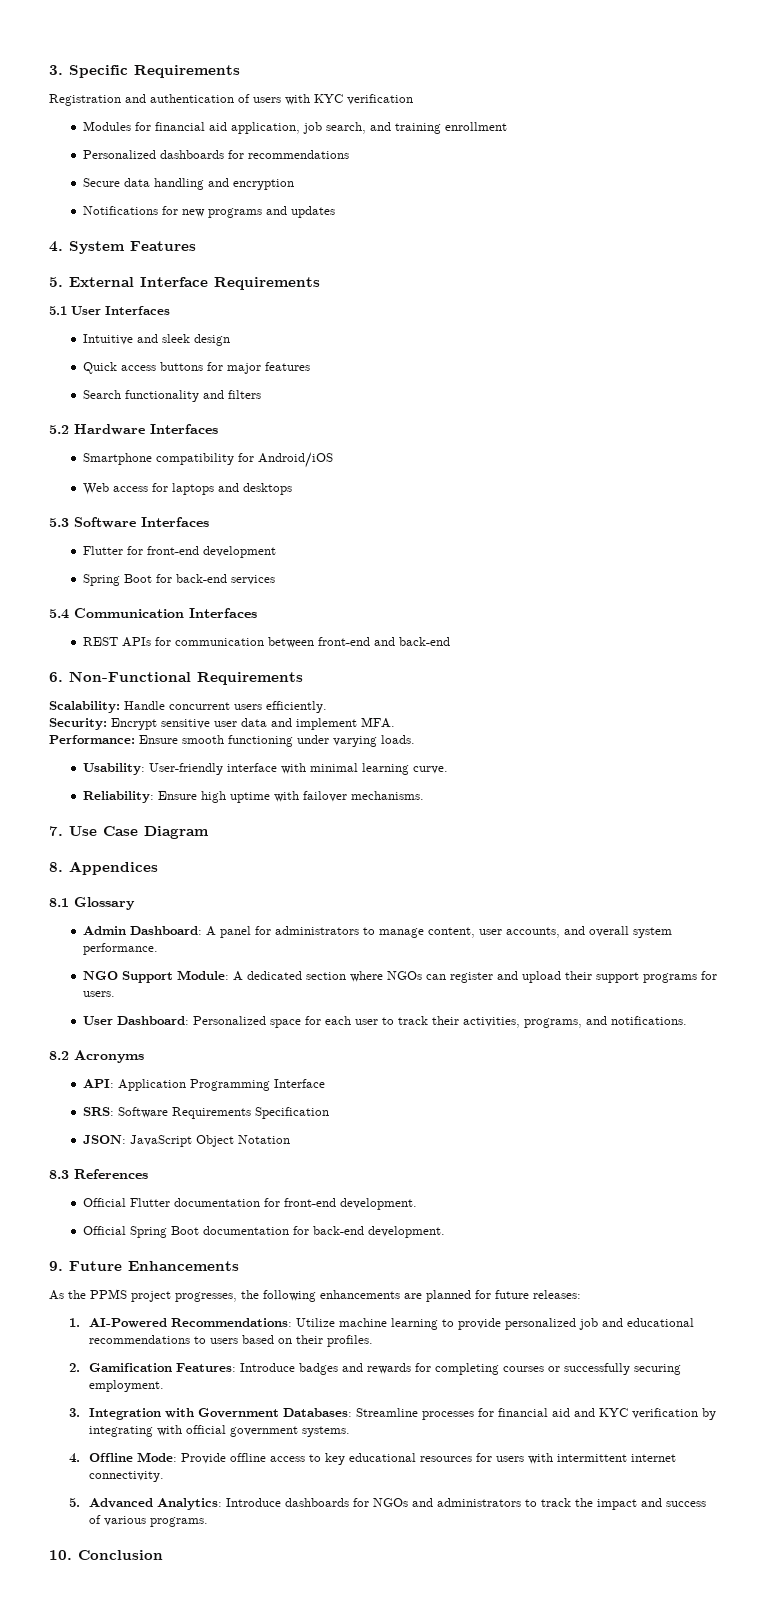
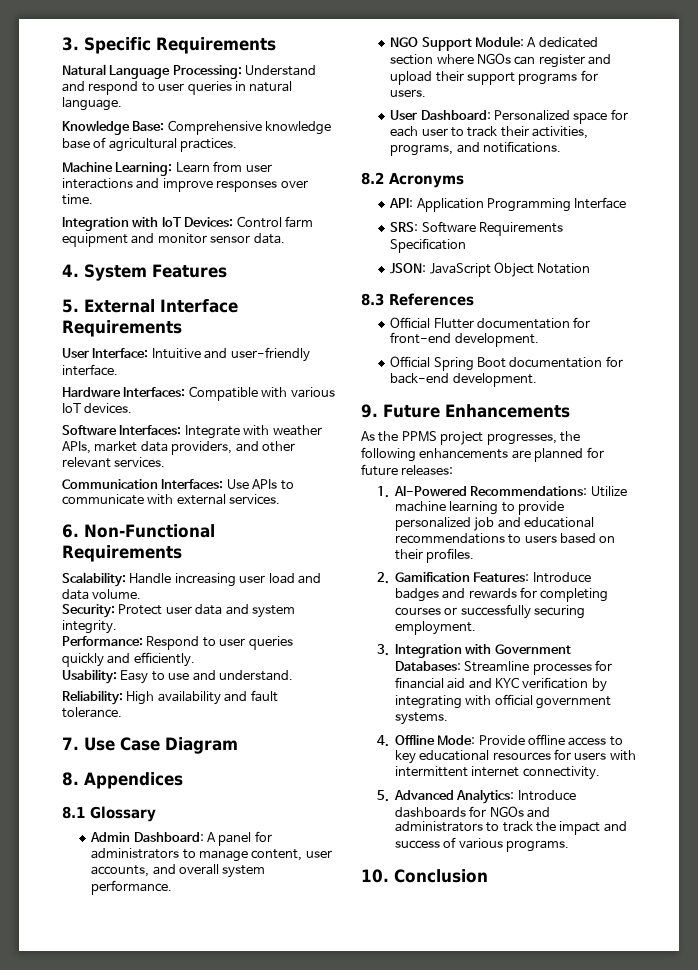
[49,94,413,106] [83,121,508,134] [83,150,350,159] [83,178,295,190] [83,206,336,218] Registration and authentication of users with KYC verification // Modules for financial aid application, job search, and training enrollment // Personalized dashboards for recommendations // Secure data handling and encryption // Notifications for new programs and updates -> [62,64,317,79] [62,81,293,95] [62,97,122,111] [62,120,332,135] [62,137,238,152] [62,161,272,176] [62,178,308,192] [62,194,93,205] [62,216,313,231] [62,233,285,247] Natural Language Processing: Understand and respond to user queries in natural language. // Knowledge Base: Comprehensive knowledge base of agricultural practices. // Machine Learning: Learn from user interactions and improve responses over time. // Integration with IoT Devices: Control farm equipment and monitor sensor data.
[49,306,170,315] [83,334,231,346] [83,362,311,374] [83,390,262,402] [49,424,218,435] [83,452,334,468] [83,483,293,495] [49,517,209,528] [83,546,277,558] [83,574,276,586] [49,608,257,619] [83,637,451,648] 5.1 User Interfaces // Intuitive and sleek design // Quick access buttons for major features // Search functionality and filters // 5.2 Hardware Interfaces // Smartphone compatibility for Android/iOS // Web access for laptops and desktops // 5.3 Software Interfaces // Flutter for front-end development // Spring Boot for back-end services // 5.4 Communication Interfaces // REST APIs for communication between front-end and back-end -> [62,347,310,362] [62,364,118,376] [62,386,335,401] [62,403,133,414] [62,425,322,439] [62,441,295,455] [62,457,166,468] [62,479,294,490] [62,494,281,505] User Interface: Intuitive and user-friendly interface. // Hardware Interfaces: Compatible with various IoT devices. // Software Interfaces: Integrate with weather APIs, market data providers, and other relevant services. // Communication Interfaces: Use APIs to communicate with external services.
[169,701,327,713] concurrent users efficiently. -> [174,573,321,587] [62,589,142,600] increasing user load and data volume.
[111,718,210,730] Encrypt sensitive -> [118,604,163,615] Protect
[296,717,395,730] implement MFA. -> [251,605,295,618] [62,620,117,634] system integrity.
[139,735,415,747] [83,763,449,775] [83,791,425,803] Ensure smooth functioning under varying loads. // Usability: User-friendly interface with minimal learning curve. // Reliability: Ensure high uptime with failover mechanisms. -> [146,636,293,650] [62,652,195,667] [62,669,293,684] [62,690,278,705] [62,707,122,718] Respond to user queries quickly and efficiently. // Usability: Easy to use and understand. // Reliability: High availability and fault tolerance.

